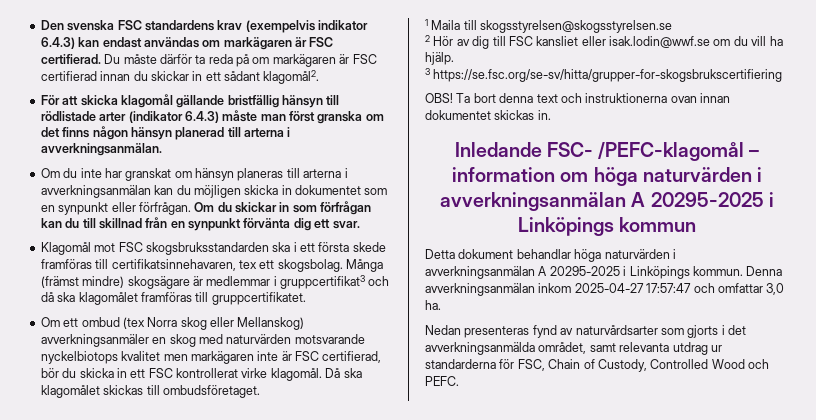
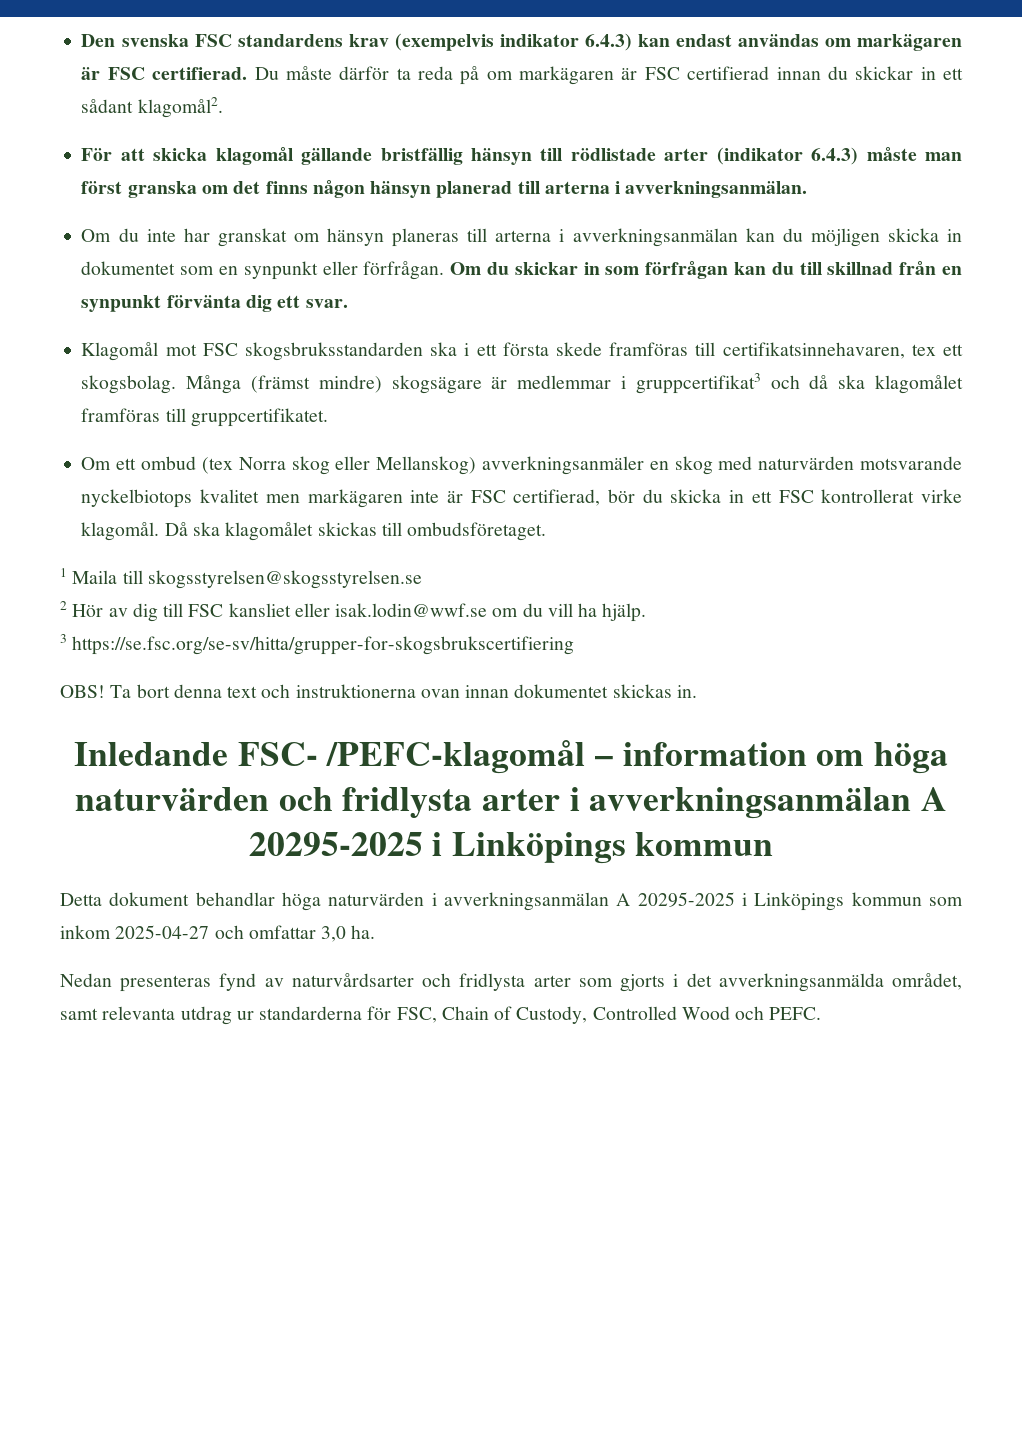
(752, 174) none -> [278,787,560,819] och fridlysta arter
[692,266,783,276] [425,283,535,296] kommun. Denna avverkningsanmälan -> [851,892,964,906] kommun som
[646,283,692,293] 17:57:47 -> (210, 932) none
(658, 330) none -> [422,973,571,991] och fridlysta arter

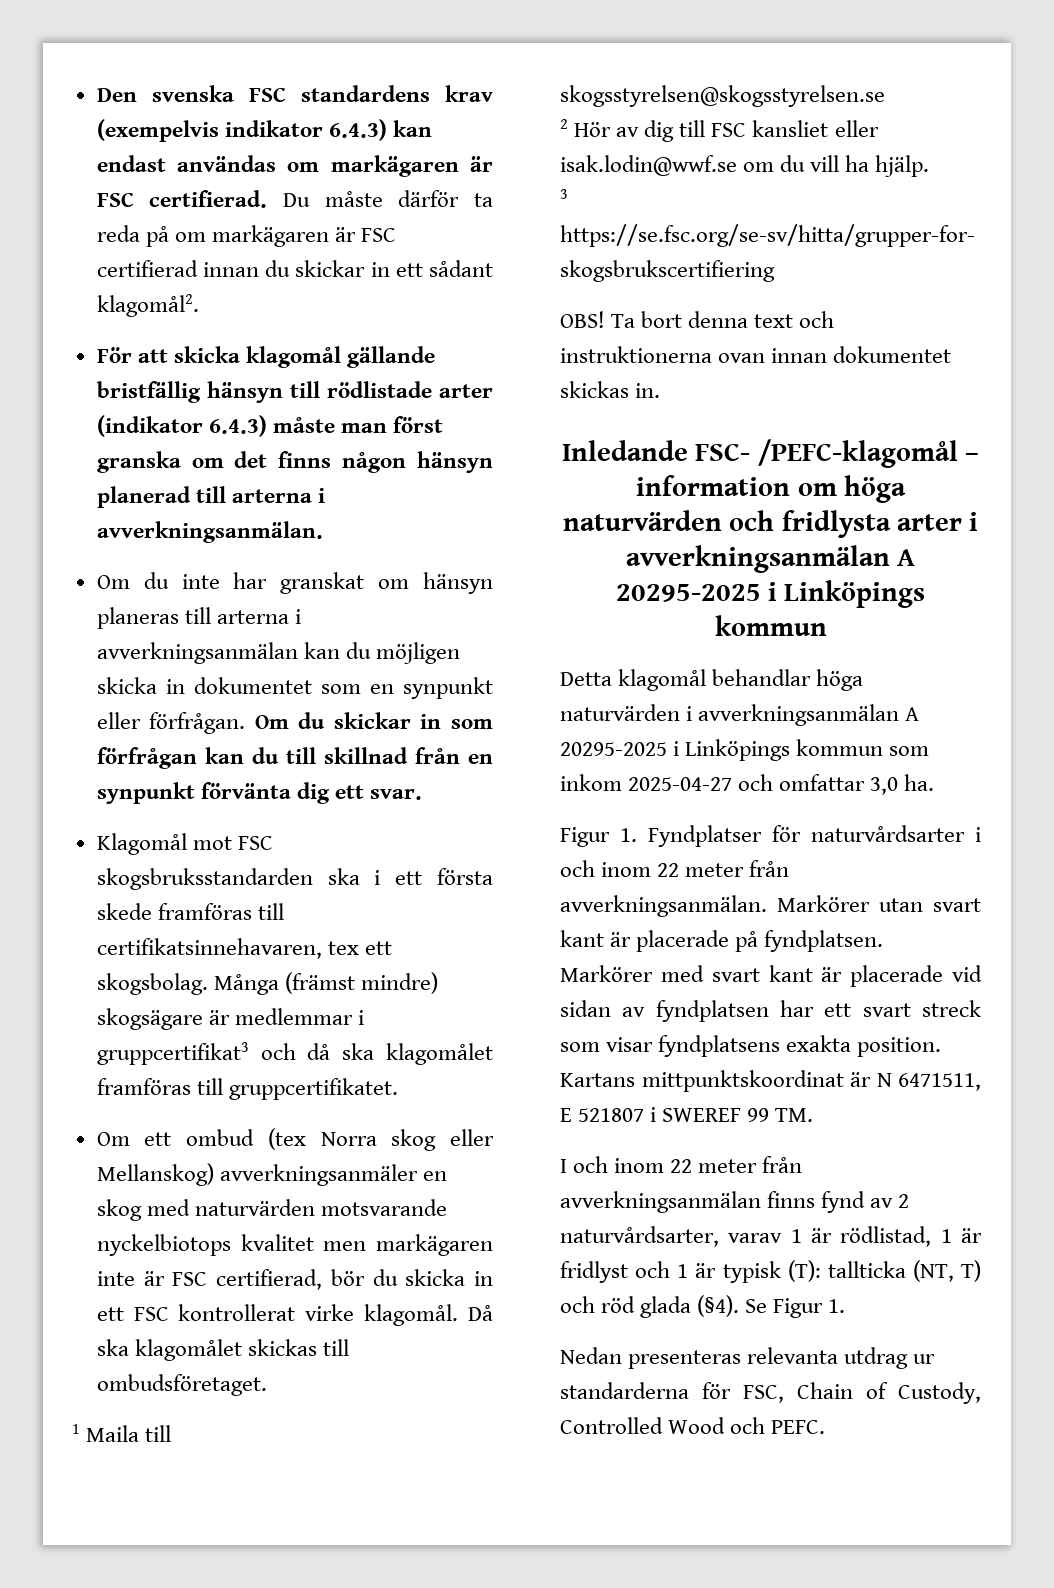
[109,892,190,906] dokument -> [618,669,707,691] klagomål
[60,973,963,992] [60,1008,98,1020] Nedan presenteras fynd av naturvårdsarter och fridlysta arter som gjorts i det avverkningsanmälda området, samt -> [560,825,981,847] [560,860,790,877] [560,895,981,917] [560,930,884,952] [560,965,982,987] [560,1000,981,1022] [560,1035,942,1057] [560,1070,981,1092] [560,1107,814,1122] [560,1156,803,1173] [560,1191,910,1213] [560,1226,982,1247] [560,1260,981,1283] [560,1295,846,1318] [560,1347,742,1369] Figur 1. Fyndplatser för naturvårdsarter i och inom 22 meter från avverkningsanmälan. Markörer utan svart kant är placerade på fyndplatsen. Markörer med svart kant är placerade vid sidan av fyndplatsen har ett svart streck som visar fyndplatsens exakta position. Kartans mittpunktskoordinat är N 6471511, E 521807 i SWEREF 99 TM. // I och inom 22 meter från avverkningsanmälan finns fynd av 2 naturvårdsarter, varav 1 är rödlistad, 1 är fridlyst och 1 är typisk (T): tallticka (NT, T) och röd glada (§4). Se Figur 1. // Nedan presenteras

